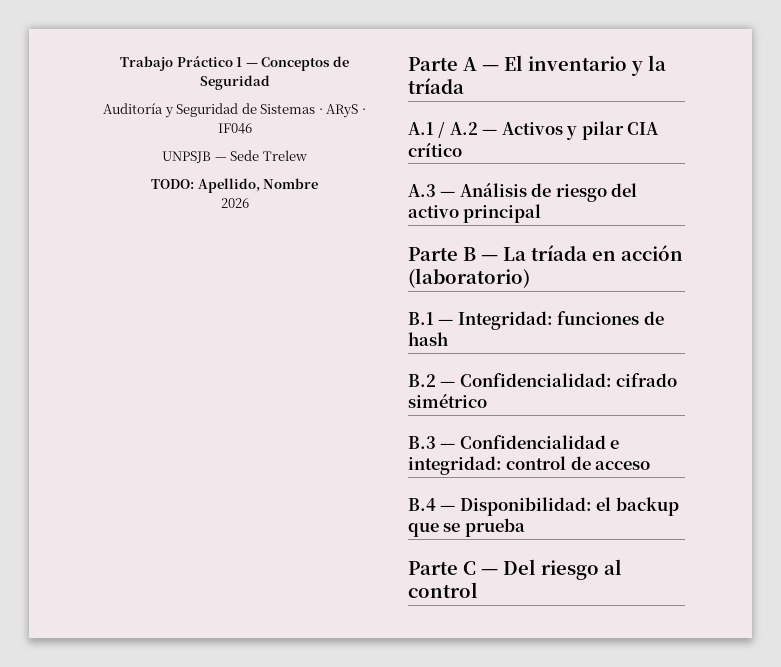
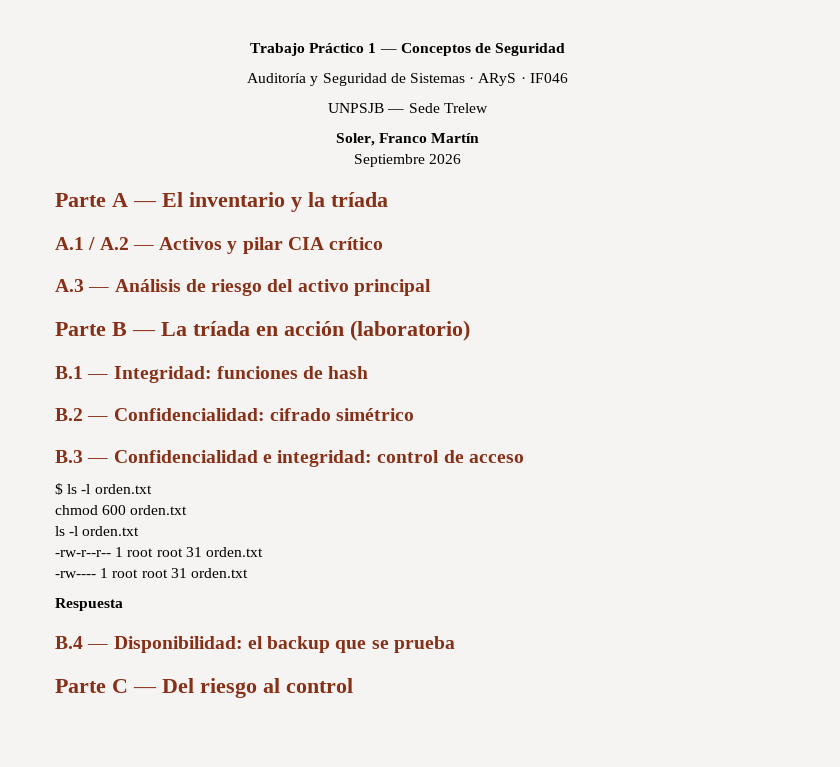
[150,178,319,193] TODO: Apellido, Nombre // -> [335,133,480,146] [353,154,425,167] Soler, Franco Martín // Septiembre
(651, 465) none -> [55,483,152,495] [55,505,188,515] [55,526,140,536] [55,547,263,557] [55,568,248,578] [55,598,123,611] // $ ls -l orden.txt // chmod 600 orden.txt // ls -l orden.txt // -rw-r--r-- 1 root root 31 orden.txt // -rw---- 1 root root 31 orden.txt // Respuesta

